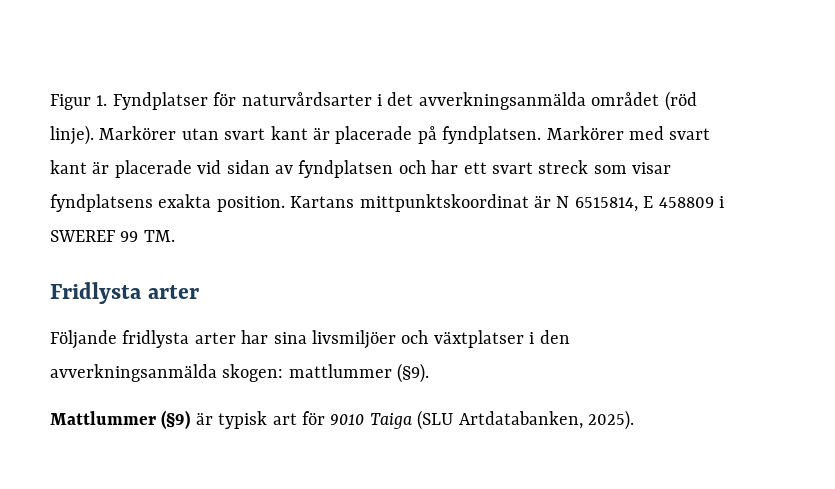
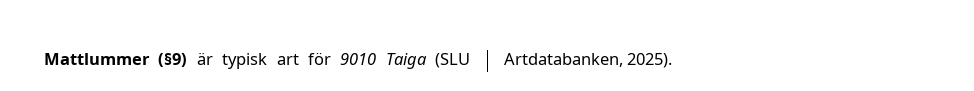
[50,91,697,111] [50,125,711,145] [50,160,672,178] [50,194,724,212] [50,230,175,242] [50,282,199,304] [50,330,570,349] [50,363,430,383] Figur 1. Fyndplatser för naturvårdsarter i det avverkningsanmälda området (röd linje). Markörer utan svart kant är placerade på fyndplatsen. Markörer med svart kant är placerade vid sidan av fyndplatsen och har ett svart streck som visar fyndplatsens exakta position. Kartans mittpunktskoordinat är N 6515814, E 458809 i SWEREF 99 TM. // Fridlysta arter // Följande fridlysta arter har sina livsmiljöer och växtplatser i den avverkningsanmälda skogen: mattlummer (§9). // -> (44, 59) none

